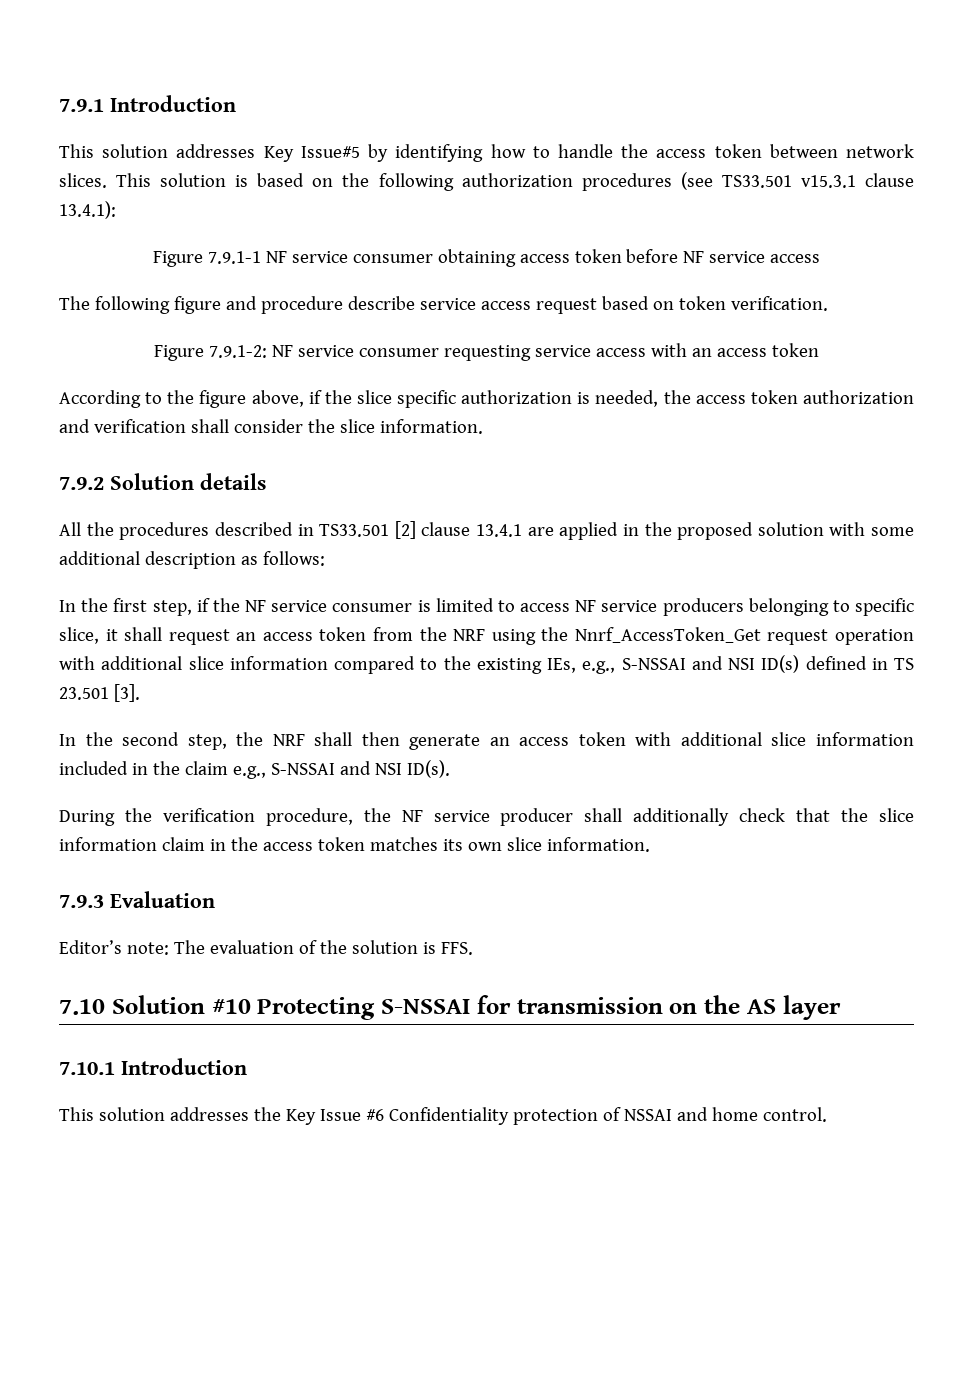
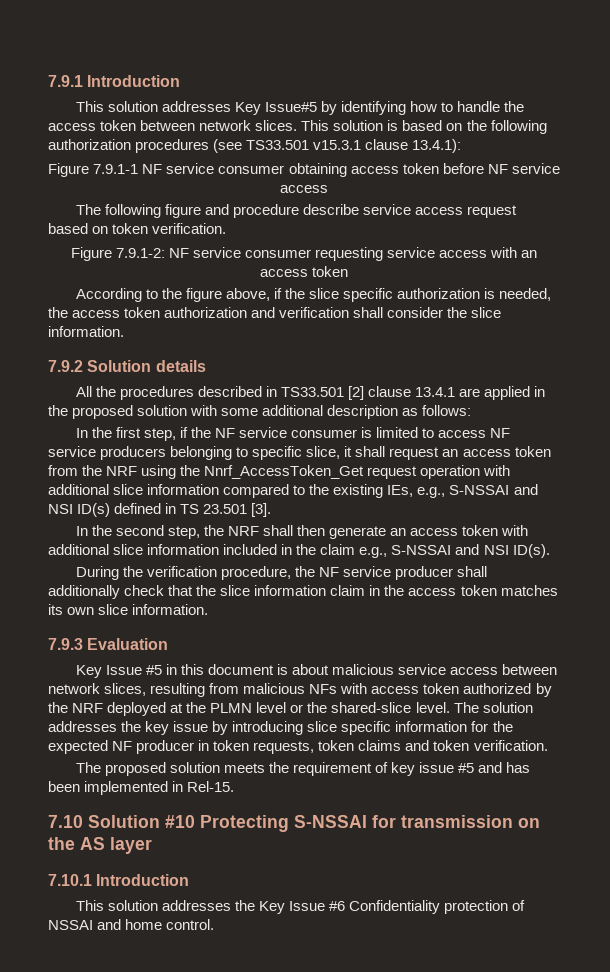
[59,940,473,955] Editor’s note: The evaluation of the solution is FFS. -> [75,664,558,678] [48,683,552,697] [48,702,533,716] [48,721,513,735] [48,740,548,754] [75,762,531,776] [48,781,235,795] Key Issue #5 in this document is about malicious service access between network slices, resulting from malicious NFs with access token authorized by the NRF deployed at the PLMN level or the shared-slice level. The solution addresses the key issue by introducing slice specific information for the expected NF producer in token requests, token claims and token verification. // The proposed solution meets the requirement of key issue #5 and has been implemented in Rel-15.

